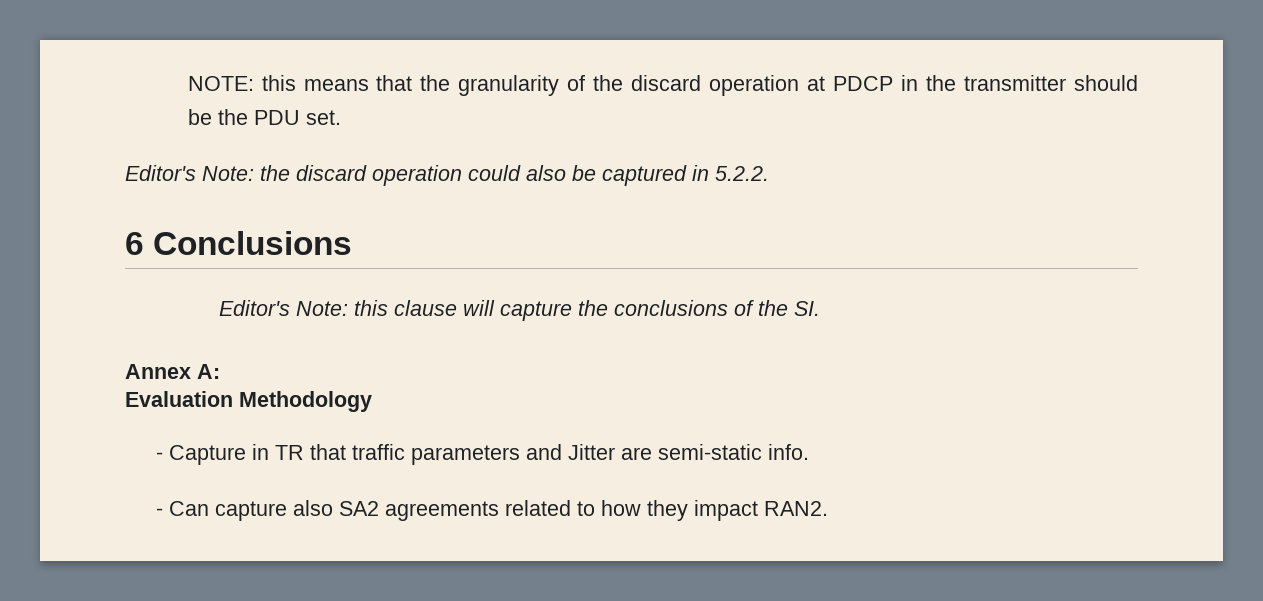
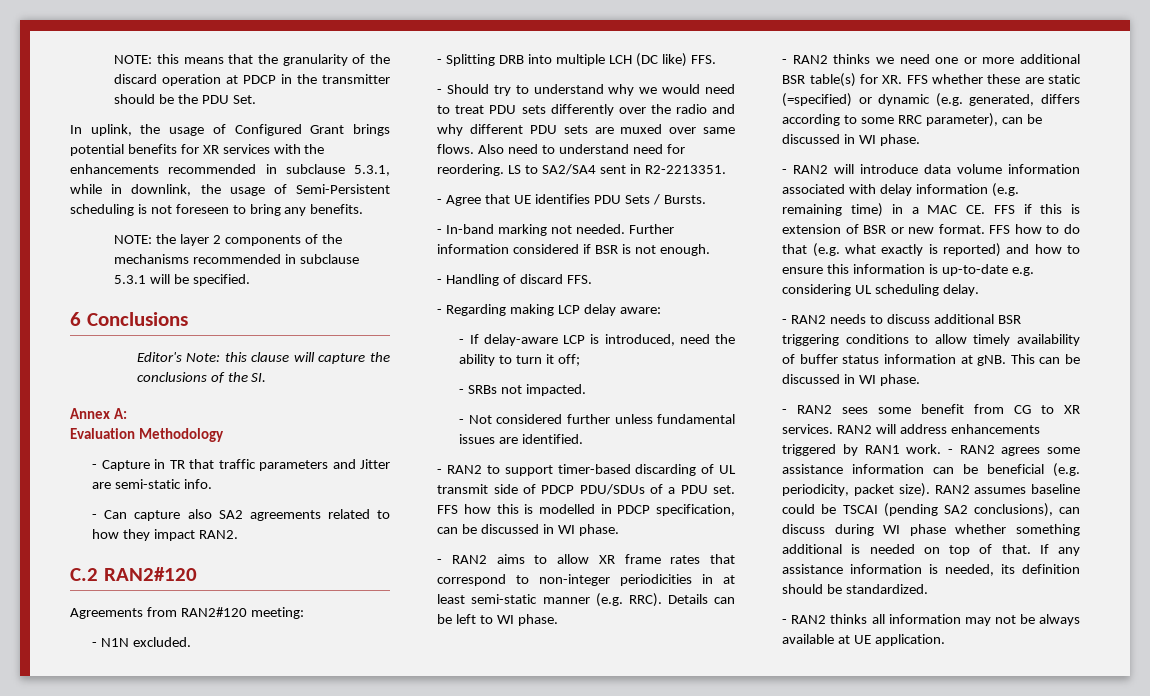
[305,110,341,125] [125,165,769,186] set. // Editor's Note: the discard operation could also be captured in 5.2.2. -> [233,95,257,104] [70,124,391,136] [70,144,325,156] [70,164,390,176] [70,184,390,196] [70,204,364,216] [114,234,342,246] [114,254,360,264] [114,274,251,286] Set. // In uplink, the usage of Configured Grant brings potential benefits for XR services with the enhancements recommended in subclause 5.3.1, while in downlink, the usage of Semi-Persistent scheduling is not foreseen to bring any benefits. // NOTE: the layer 2 components of the mechanisms recommended in subclause 5.3.1 will be specified.
(829, 508) none -> [70,567,197,581] [70,607,304,619] [92,637,192,647] [437,53,716,67] [437,84,735,96] [437,104,735,116] [437,124,735,136] [437,144,685,154] [437,164,726,176] [437,194,706,206] [437,224,674,236] [437,244,710,256] [437,274,592,286] [437,304,661,316] [459,334,735,346] [459,354,581,366] [459,384,587,396] [459,414,735,424] [459,434,584,444] [437,464,736,476] [437,484,735,495] [437,504,735,516] [437,524,619,536] [437,554,735,564] [437,574,735,586] [437,593,735,607] [437,614,558,626] [782,54,1080,64] [782,73,1081,87] [782,93,1080,107] [782,113,1042,127] [782,134,920,146] [782,164,1080,174] [782,183,1019,197] [782,203,1080,217] [782,224,1080,234] [782,243,1080,257] [782,264,1034,276] [782,284,979,296] [782,314,1021,324] [782,334,1080,346] [782,354,1080,366] [782,374,920,386] [782,404,1080,414] [782,424,1040,434] [782,444,1080,456] [782,463,1080,477] [782,483,1080,497] [782,503,1080,517] [782,524,1080,536] [782,544,1080,556] [782,564,1080,576] [782,584,929,594] [782,614,1080,626] [782,634,945,646] // C.2 RAN2#120 // Agreements from RAN2#120 meeting: // - N1N excluded. // - Splitting DRB into multiple LCH (DC like) FFS. // - Should try to understand why we would need to treat PDU sets differently over the radio and why different PDU sets are muxed over same flows. Also need to understand need for reordering. LS to SA2/SA4 sent in R2-2213351. // - Agree that UE identifies PDU Sets / Bursts. // - In-band marking not needed. Further information considered if BSR is not enough. // - Handling of discard FFS. // - Regarding making LCP delay aware: // - If delay-aware LCP is introduced, need the ability to turn it off; // - SRBs not impacted. // - Not considered further unless fundamental issues are identified. // - RAN2 to support timer-based discarding of UL transmit side of PDCP PDU/SDUs of a PDU set. FFS how this is modelled in PDCP specification, can be discussed in WI phase. // - RAN2 aims to allow XR frame rates that correspond to non-integer periodicities in at least semi-static manner (e.g. RRC). Details can be left to WI phase. // - RAN2 thinks we need one or more additional BSR table(s) for XR. FFS whether these are static (=specified) or dynamic (e.g. generated, differs according to some RRC parameter), can be discussed in WI phase. // - RAN2 will introduce data volume information associated with delay information (e.g. remaining time) in a MAC CE. FFS if this is extension of BSR or new format. FFS how to do that (e.g. what exactly is reported) and how to ensure this information is up-to-date e.g. considering UL scheduling delay. // - RAN2 needs to discuss additional BSR triggering conditions to allow timely availability of buffer status information at gNB. This can be discussed in WI phase. // - RAN2 sees some benefit from CG to XR services. RAN2 will address enhancements triggered by RAN1 work. - RAN2 agrees some assistance information can be beneficial (e.g. periodicity, packet size). RAN2 assumes baseline could be TSCAI (pending SA2 conclusions), can discuss during WI phase whether something additional is needed on top of that. If any assistance information is needed, its definition should be standardized. // - RAN2 thinks all information may not be always available at UE application.

